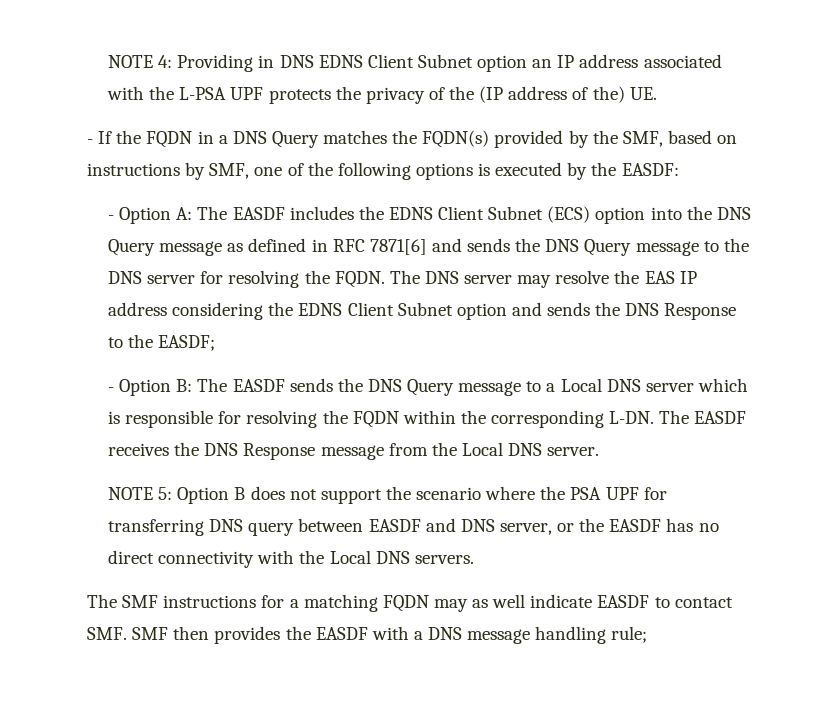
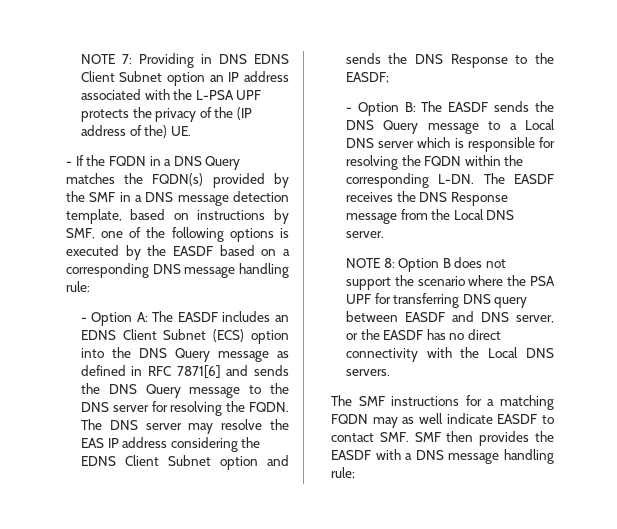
[108,55,173,68] NOTE 4: -> [80,54,132,64] NOTE 7:
[622,131,663,147] SMF, -> [89,191,289,206] [65,209,122,224] SMF in a DNS message detection template,
[621,163,679,176] EASDF: -> [172,245,290,256] [65,263,289,278] [65,281,90,292] EASDF based on a corresponding DNS message handling rule:
[358,206,384,220] the -> [275,315,289,322] an
[158,487,173,500] 5: -> [383,258,395,268] 8:

